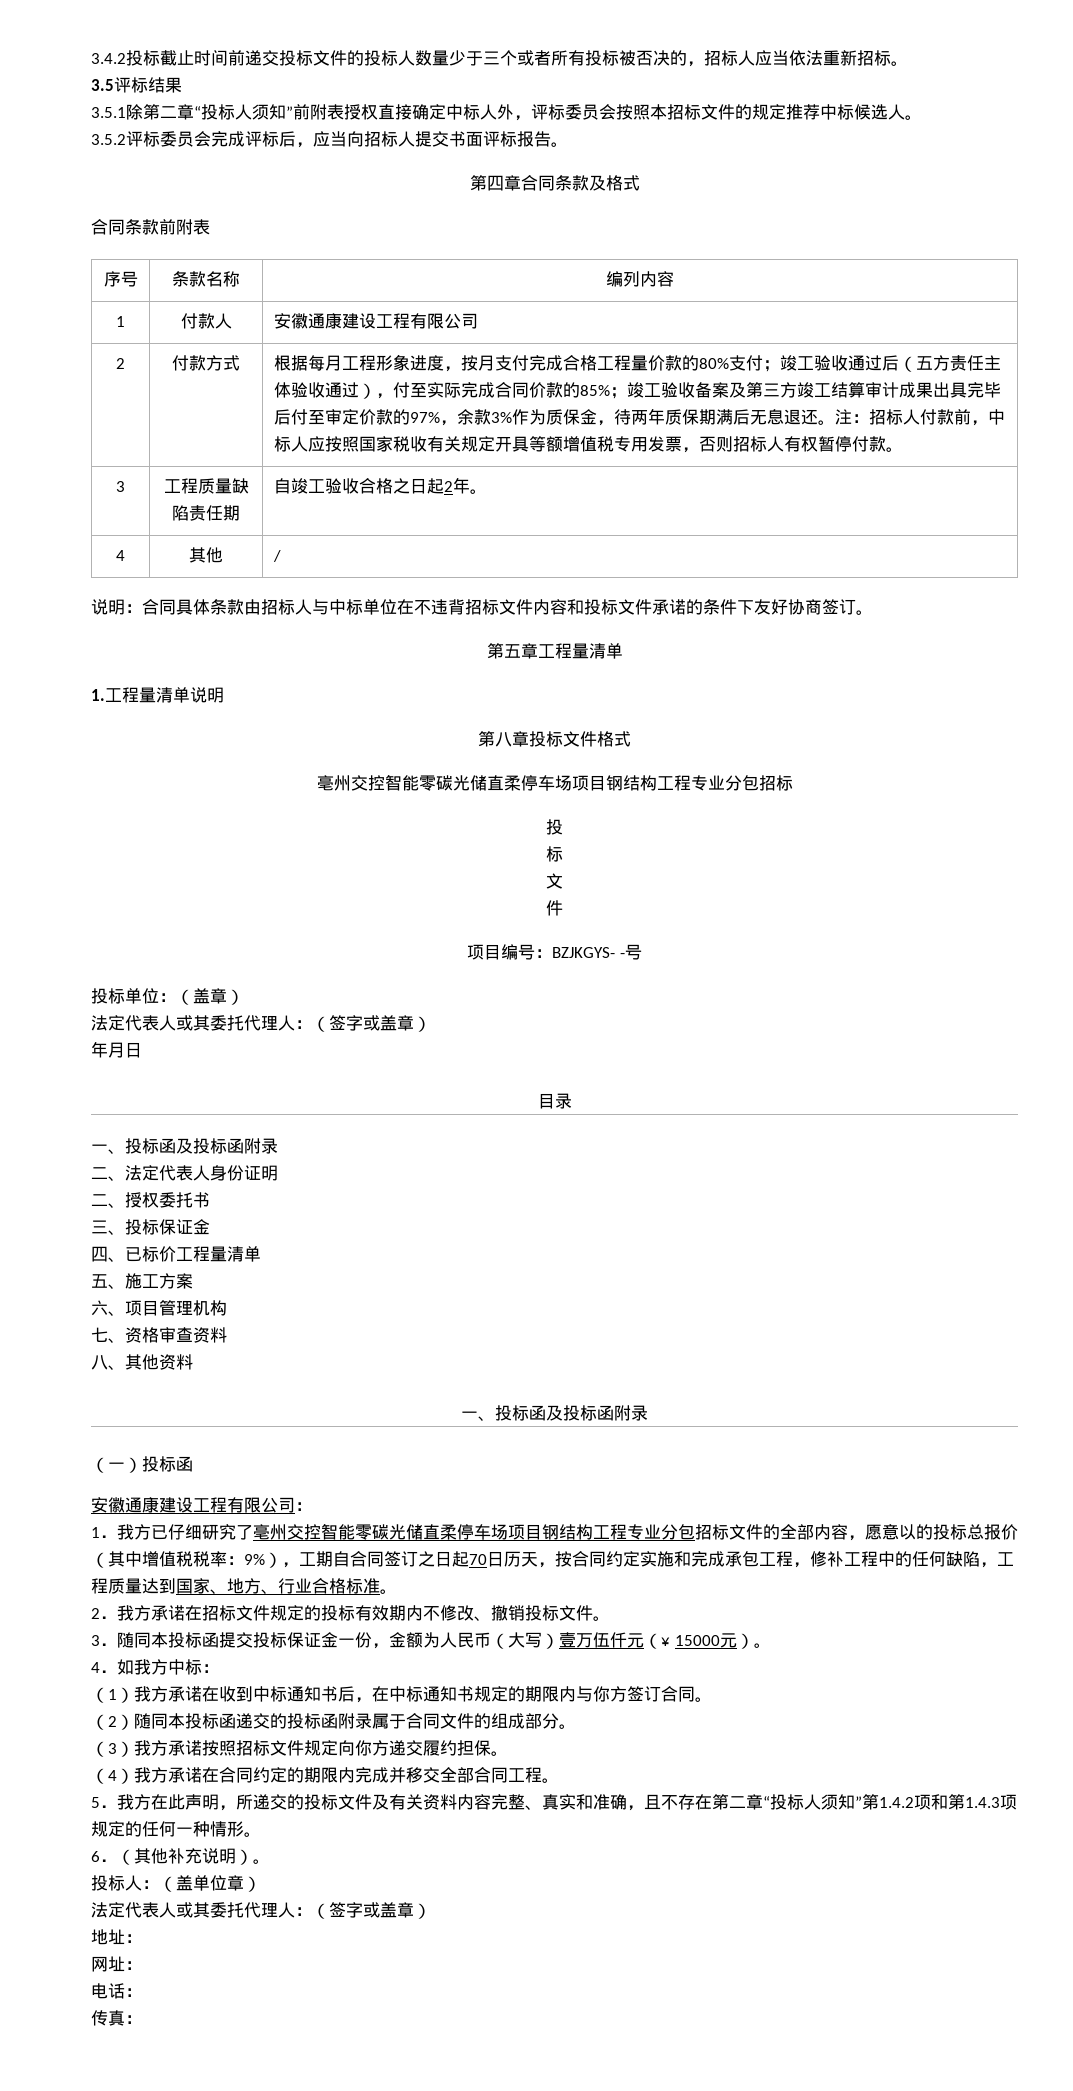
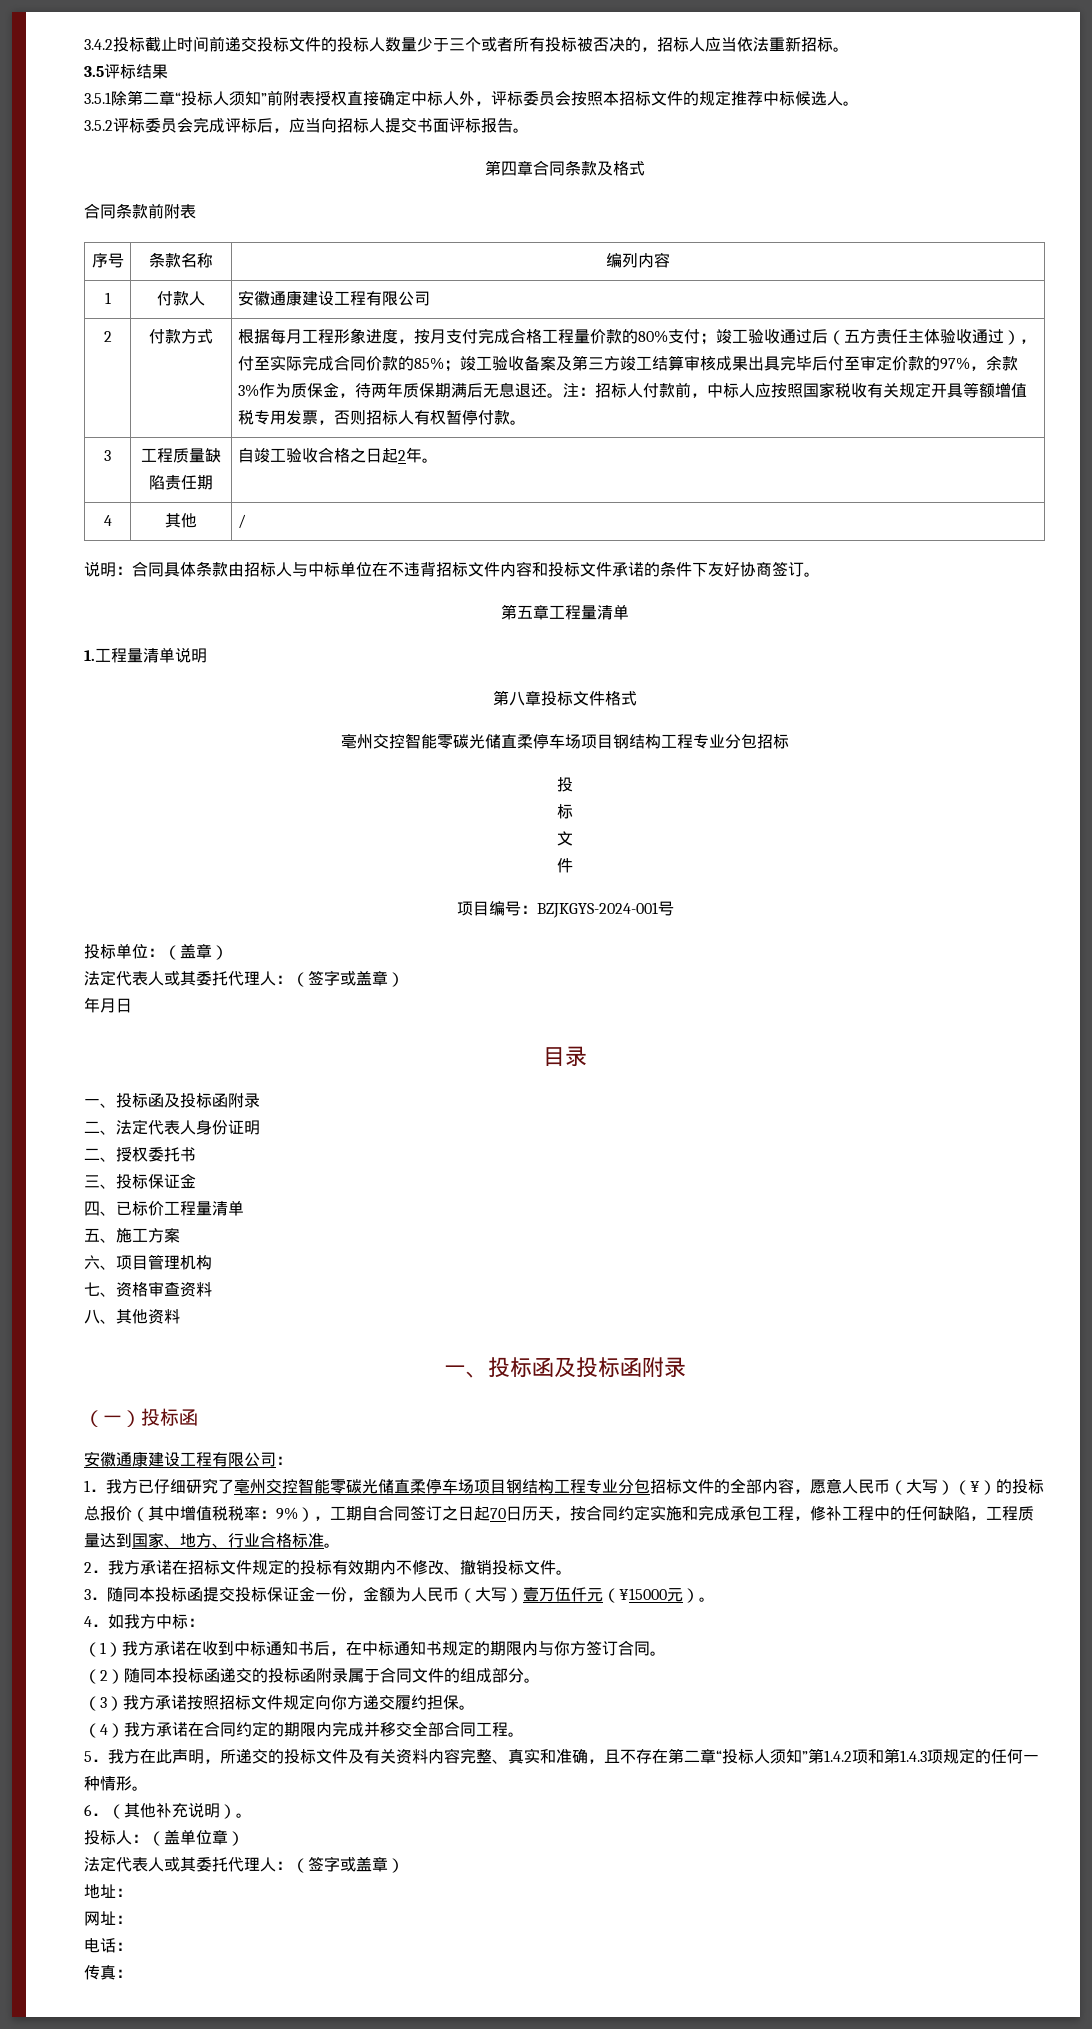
[882,382,900,398] 计 -> [699,356,716,371] 核
[552,947,625,958] BZJKGYS- - -> [536,902,658,918] BZJKGYS-2024-001
[899,1524,916,1540] 以 -> [842,1479,996,1495] 人民币（大写）（¥）
[661,1635,720,1646] ¥ 15000 -> [619,1588,667,1600] ¥15000

